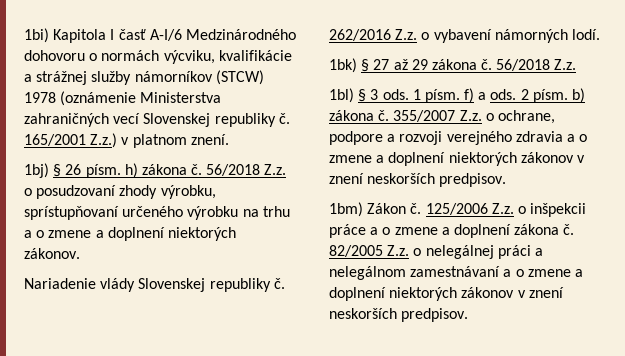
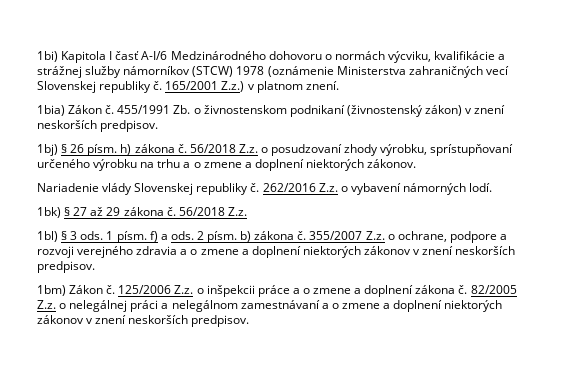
(229, 139) none -> [37,105,506,117] [37,120,159,132] // 1bia) Zákon č. 455/1991 Zb. o živnostenskom podnikaní (živnostenský zákon) v znení neskorších predpisov.

